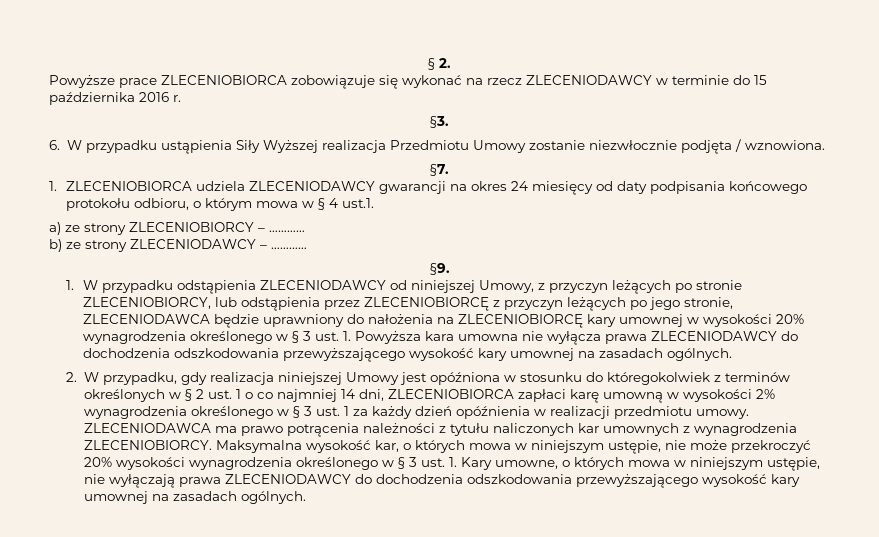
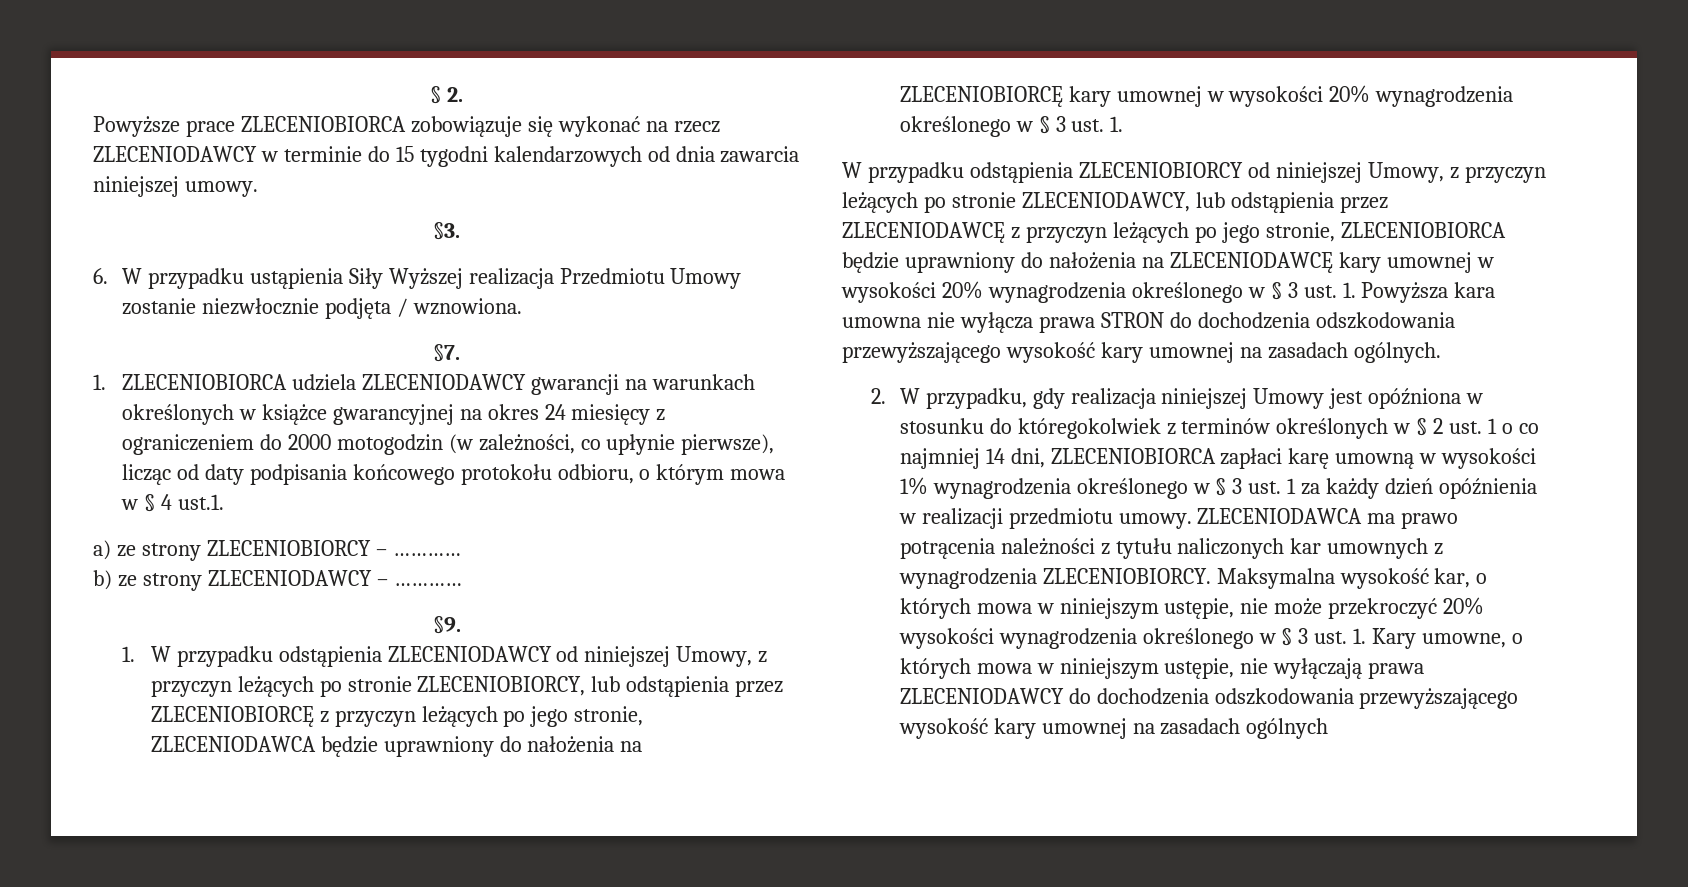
[49,92,181,105] października 2016 r. -> [419,146,800,167] [93,176,258,197] tygodni kalendarzowych od dnia zawarcia niniejszej umowy.
[470,181,593,195] okres 24 miesięcy -> [651,374,755,390] [121,404,666,425] [121,434,775,455] [121,464,171,485] warunkach określonych w książce gwarancyjnej na okres 24 miesięcy z ograniczeniem do 2000 motogodzin (w zależności, co upłynie pierwsze), licząc
(351, 336) none -> [842,162,1546,183] [842,192,1388,213] [842,222,1506,243] [842,252,1494,273] [841,281,1356,303] // W przypadku odstąpienia ZLECENIOBIORCY od niniejszej Umowy, z przyczyn leżących po stronie ZLECENIODAWCY, lub odstąpienia przez ZLECENIODAWCĘ z przyczyn leżących po jego stronie, ZLECENIOBIORCA będzie uprawniony do nałożenia na ZLECENIODAWCĘ kary umownej w wysokości 20% wynagrodzenia określonego w § 3 ust. 1.
[650,331,777,341] ZLECENIODAWCY -> [1100,312,1164,328] STRON
[755,389,775,399] 2% -> [899,477,928,495] 1%
[240,491,306,504] ogólnych. -> [1246,718,1329,739] ogólnych

